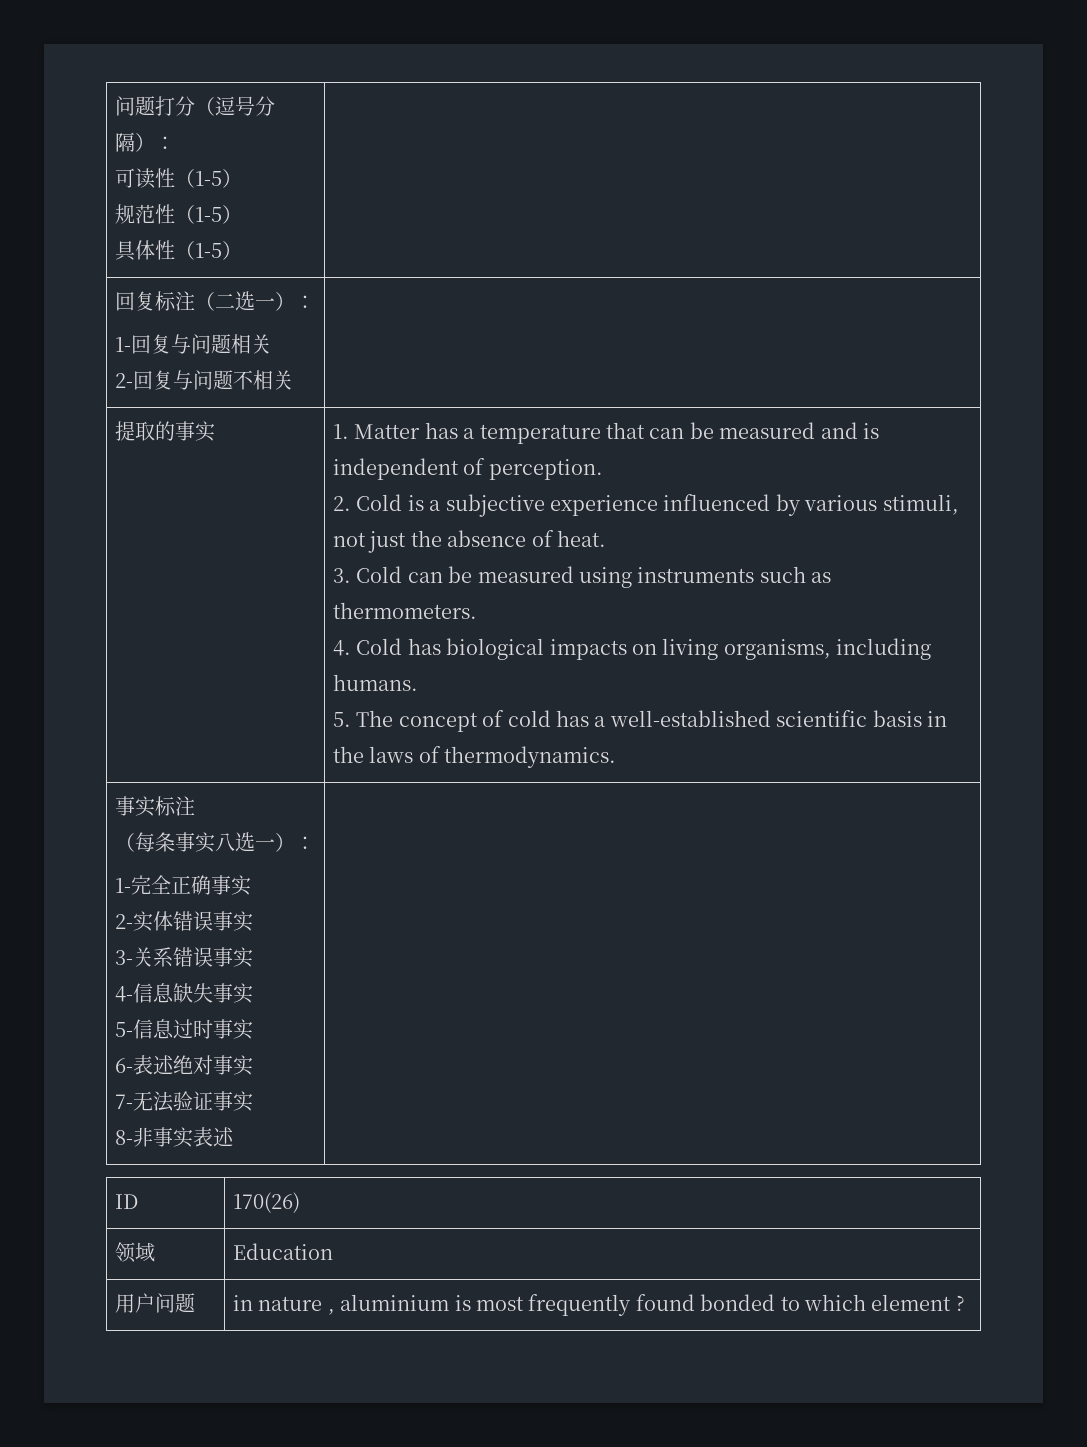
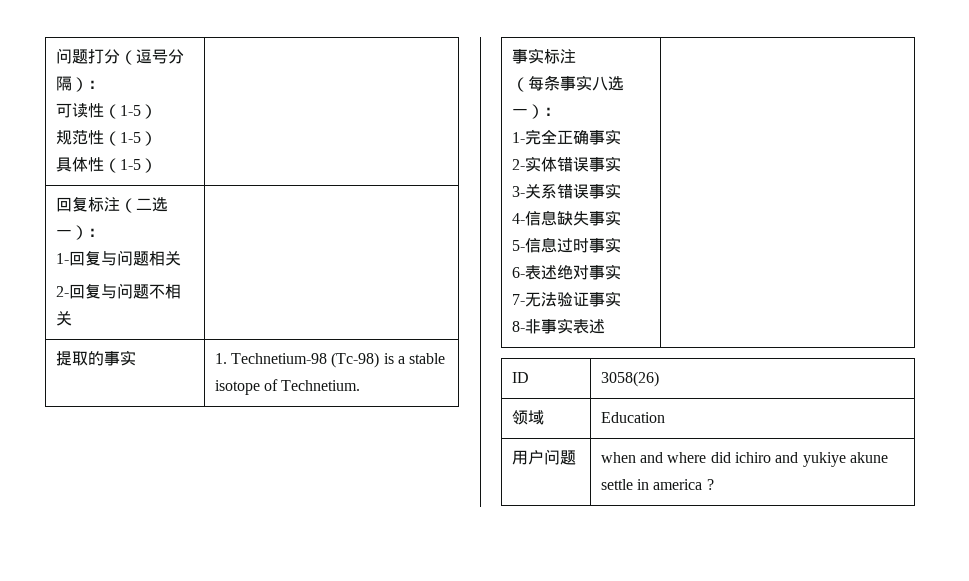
[354,422,879,444] [332,458,603,480] [332,494,959,517] [332,530,606,553] [332,566,832,588] [332,602,477,619] [332,638,932,660] [332,674,418,691] [332,710,947,732] [332,746,617,768] Matter has a temperature that can be measured and is independent of perception. // 2. Cold is a subjective experience influenced by various stimuli, not just the absence of heat. // 3. Cold can be measured using instruments such as thermometers. // 4. Cold has biological impacts on living organisms, including humans. // 5. The concept of cold has a well-established scientific basis in the laws of thermodynamics. -> [230,352,446,368] [214,379,361,395] Technetium-98 (Tc-98) is a stable isotope of Technetium.
[232,1192,300,1213] 170(26) -> [600,371,659,387] 3058(26)
[232,1294,952,1316] in nature , aluminium is most frequently found bonded to which element -> [600,452,888,467] [600,479,703,490] when and where did ichiro and yukiye akune settle in america

